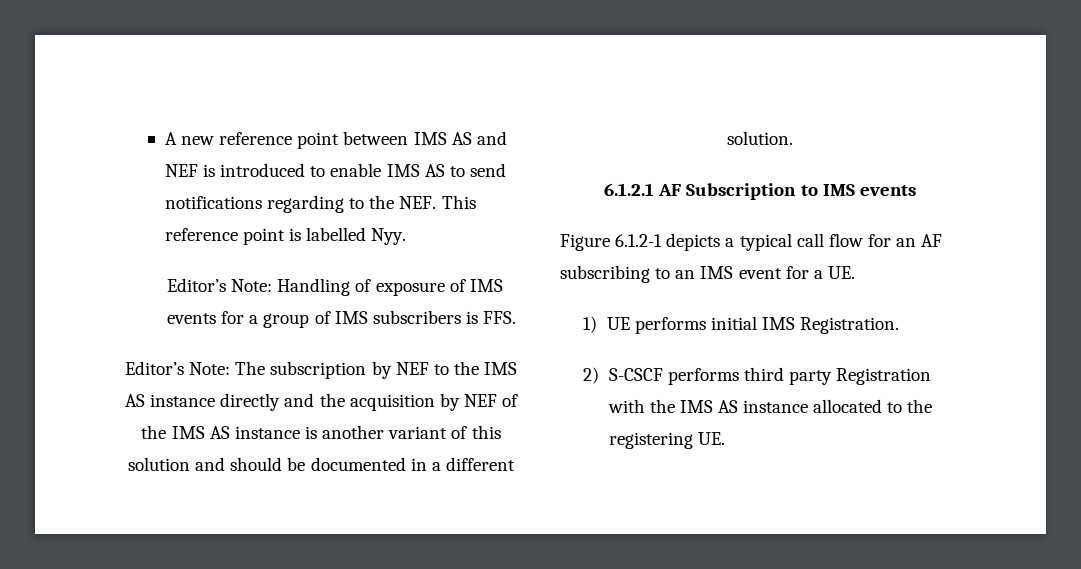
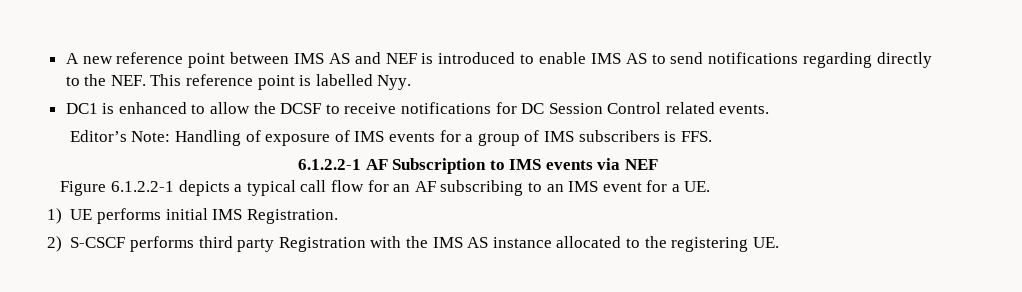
(345, 204) none -> [877,52,932,68] directly
(407, 236) none -> [65,102,770,114] // DC1 is enhanced to allow the DCSF to receive notifications for DC Session Control related events.
[124,361,518,379] [124,393,519,411] [141,425,501,439] [128,457,515,471] [727,131,793,145] [604,183,655,196] Editor’s Note: The subscription by NEF to the IMS AS instance directly and the acquisition by NEF of the IMS AS instance is another variant of this solution and should be documented in a different solution. // 6.1.2.1 -> [297,159,361,170] 6.1.2.2-1
(916, 190) none -> [597,158,659,170] via NEF
[615,234,663,247] 6.1.2-1 -> [111,181,175,192] 6.1.2.2-1

